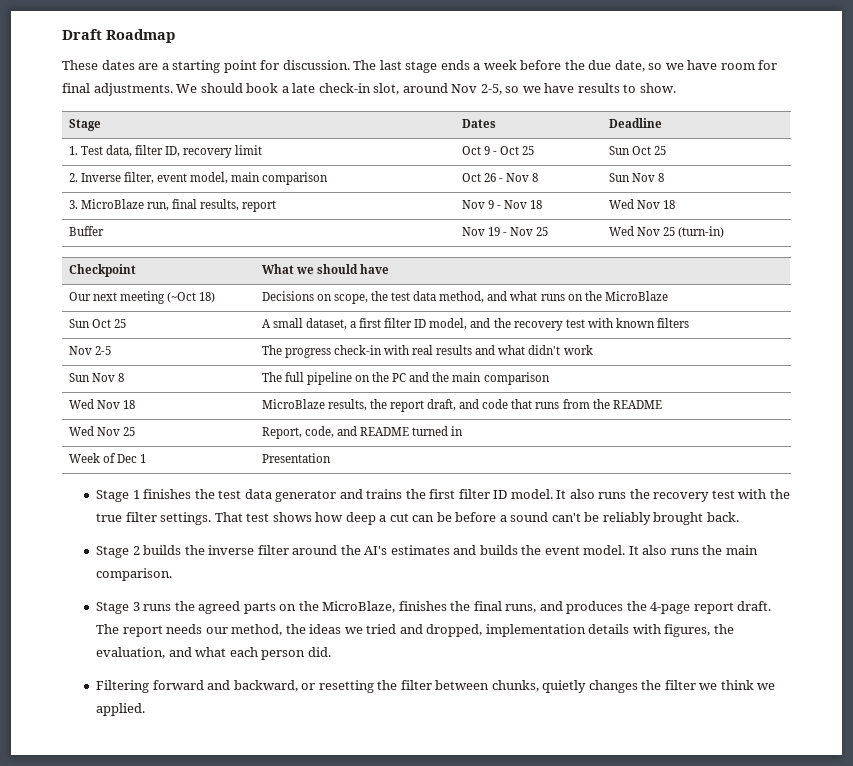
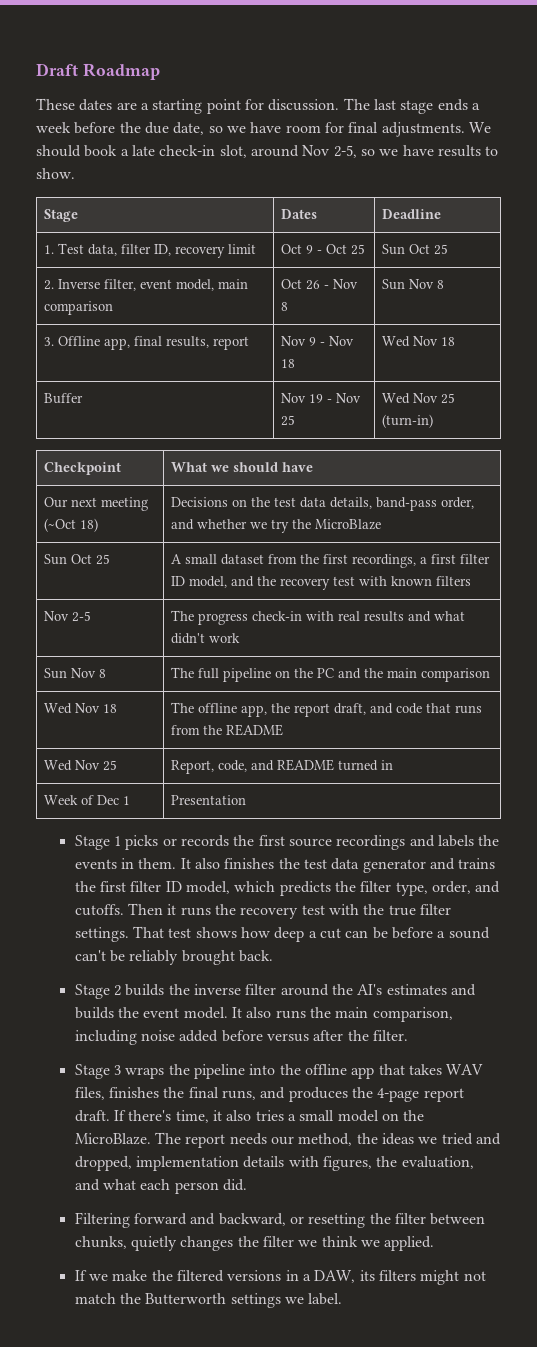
[80,199,169,211] MicroBlaze run, -> [57,336,130,350] Offline app,
[333,291,583,304] scope, the test data method, and what runs on -> [250,497,474,511] [170,519,289,533] the test data details, band-pass order, and whether we try
[305,318,347,330] dataset, -> [220,554,416,568] dataset from the first recordings,
[261,399,367,411] MicroBlaze results, -> [170,702,267,717] The offline app,
(140, 494) none -> [125,835,500,850] [74,858,220,869] picks or records the first source recordings and labels the events in them. It also
[510,489,595,499] model. It also -> [185,881,501,896] [74,903,177,916] model, which predicts the filter type, order, and cutoffs. Then it
[96,568,173,581] [96,601,396,614] comparison. // Stage 3 runs the agreed parts on the MicroBlaze, -> [372,1007,453,1022] [74,1030,408,1045] [74,1064,484,1079] [74,1087,105,1100] comparison, including noise added before versus after the filter. // Stage 3 wraps the pipeline into the offline app that takes WAV files,
(772, 606) none -> [114,1110,425,1123] [74,1133,151,1145] If there's time, it also tries a small model on the MicroBlaze.
(146, 709) none -> [74,1270,486,1285] [74,1293,343,1308] // If we make the filtered versions in a DAW, its filters might not match the Butterworth settings we label.

